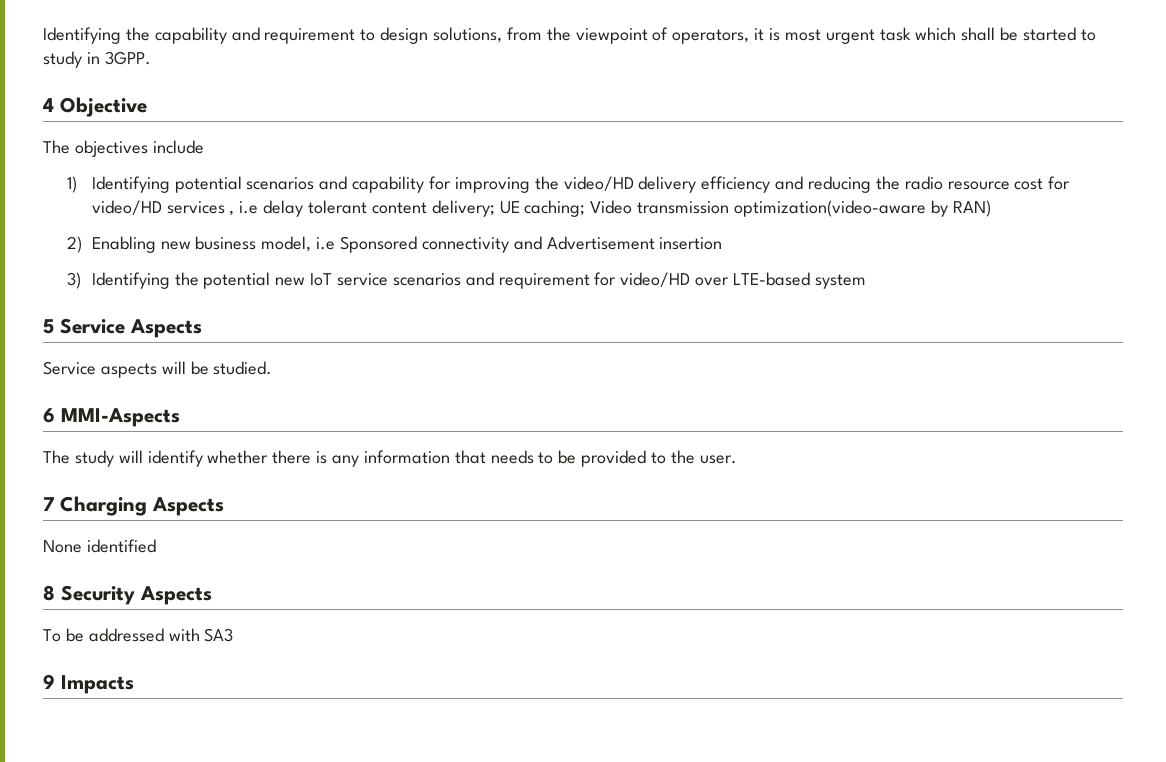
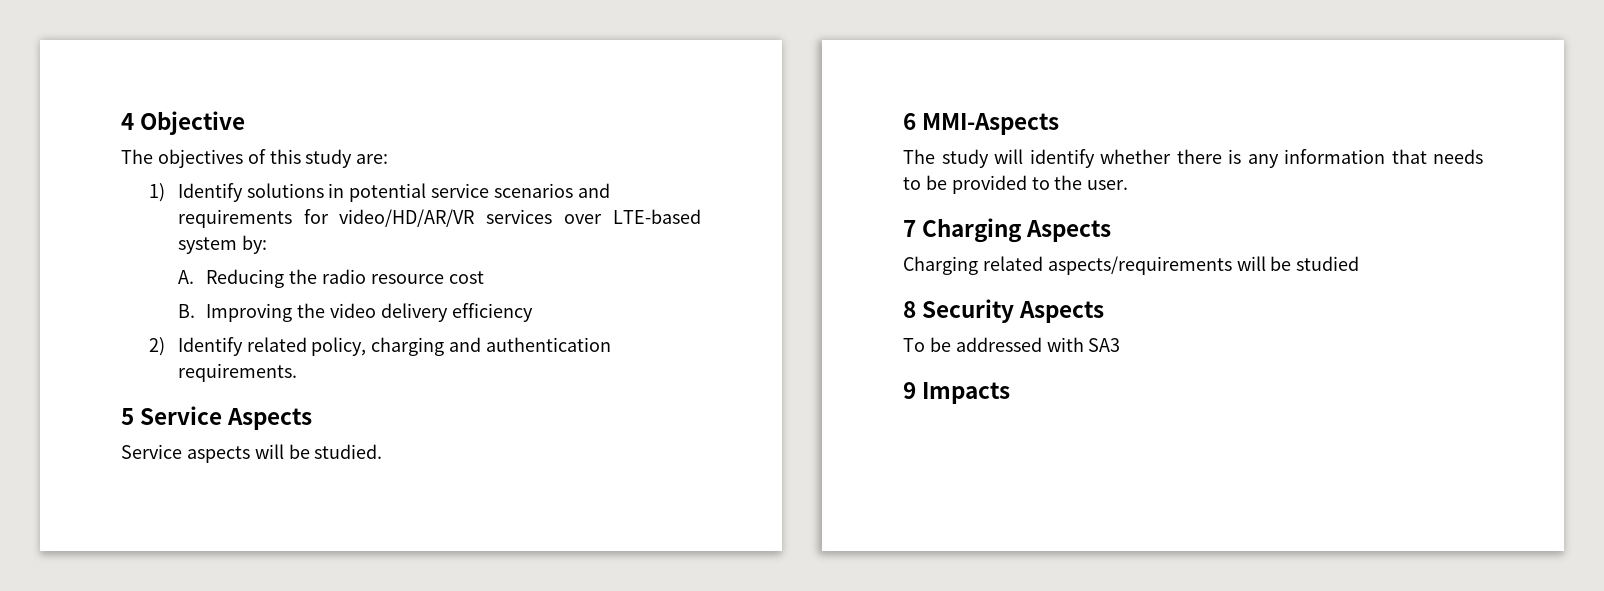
[43,27,1096,44] [43,51,151,68] [43,97,147,117] [43,140,204,157] [67,176,1071,193] [91,200,991,217] [67,236,723,253] [67,272,866,289] Identifying the capability and requirement to design solutions, from the viewpoint of operators, it is most urgent task which shall be started to study in 3GPP. // 4 Objective // The objectives include // 1) Identifying potential scenarios and capability for improving the video/HD delivery efficiency and reducing the radio resource cost for video/HD services , i.e delay tolerant content delivery; UE caching; Video transmission optimization(video-aware by RAN) // 2) Enabling new business model, i.e Sponsored connectivity and Advertisement insertion // 3) Identifying the potential new IoT service scenarios and requirement for video/HD over LTE-based system -> [121,111,246,135] [121,149,389,168] [149,183,610,202] [177,209,701,228] [177,235,267,254] [177,269,484,288] [177,303,533,322] [149,337,612,356] [177,363,297,382] 4 Objective // The objectives of this study are: // 1) Identify solutions in potential service scenarios and requirements for video/HD/AR/VR services over LTE-based system by: // A. Reducing the radio resource cost // B. Improving the video delivery efficiency // 2) Identify related policy, charging and authentication requirements.
[43,539,156,553] None identified -> [903,256,1360,275] Charging related aspects/requirements will be studied

